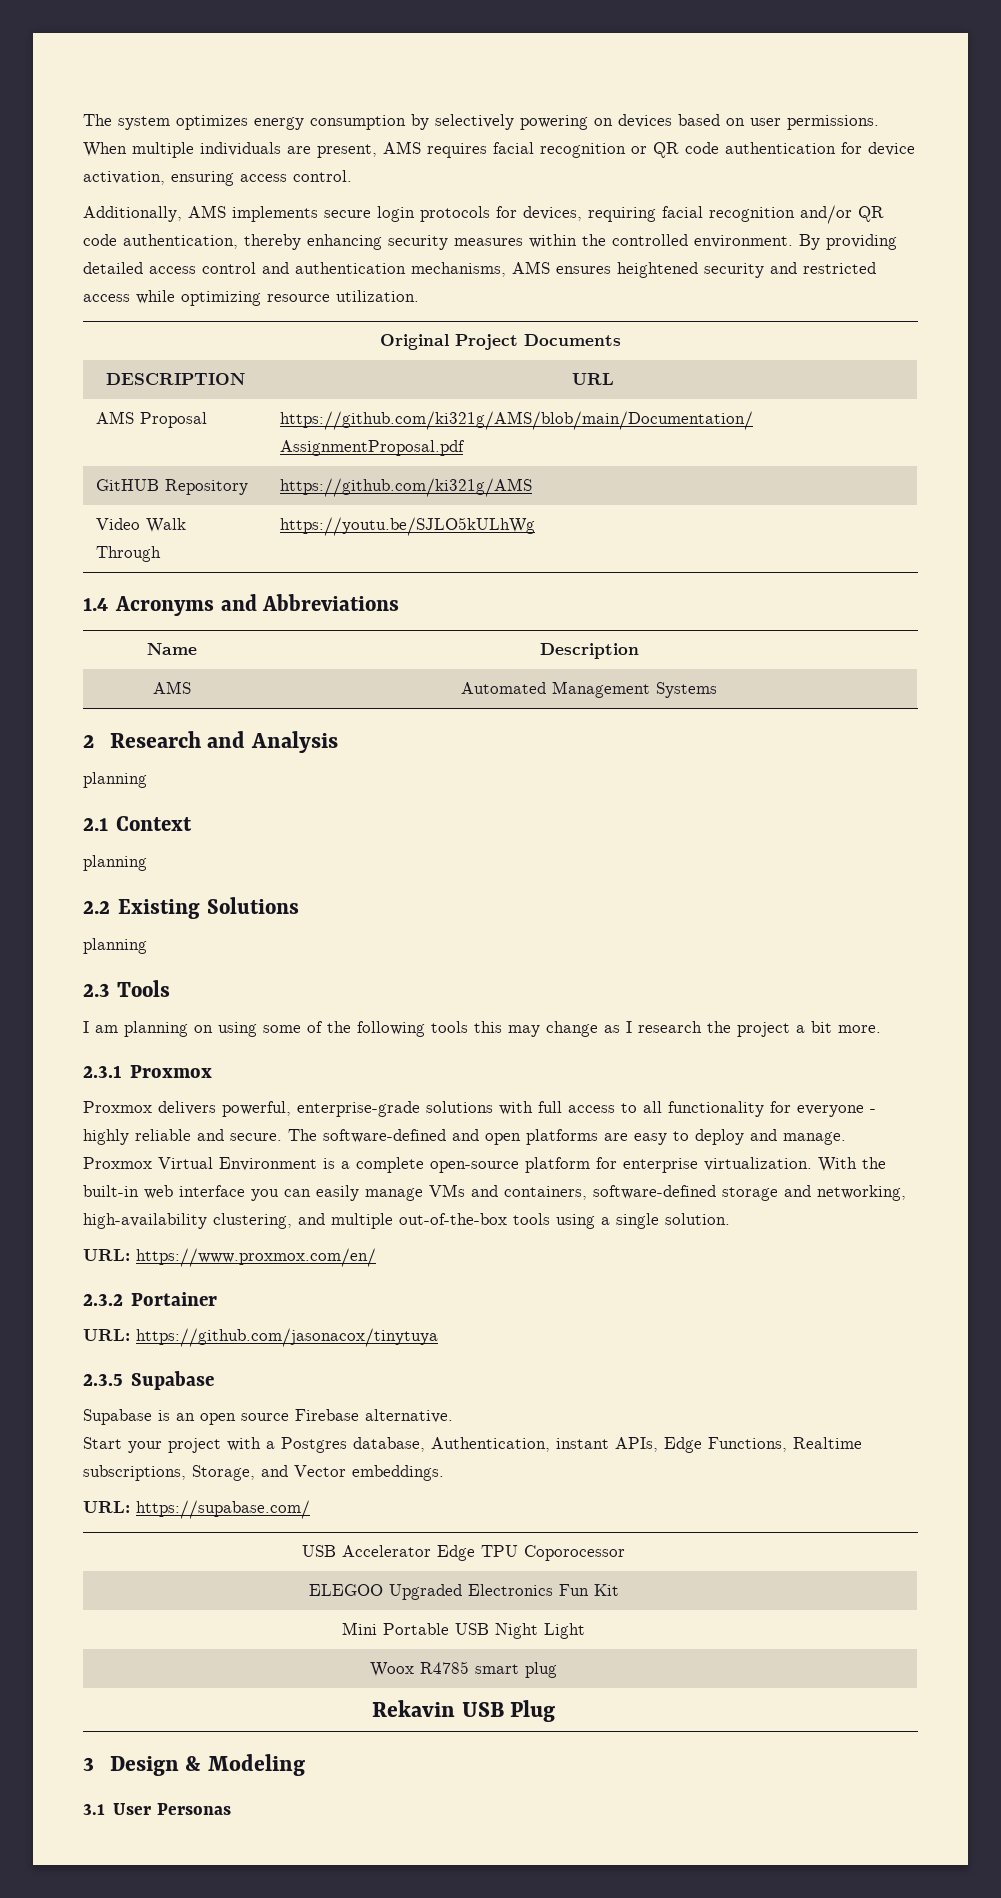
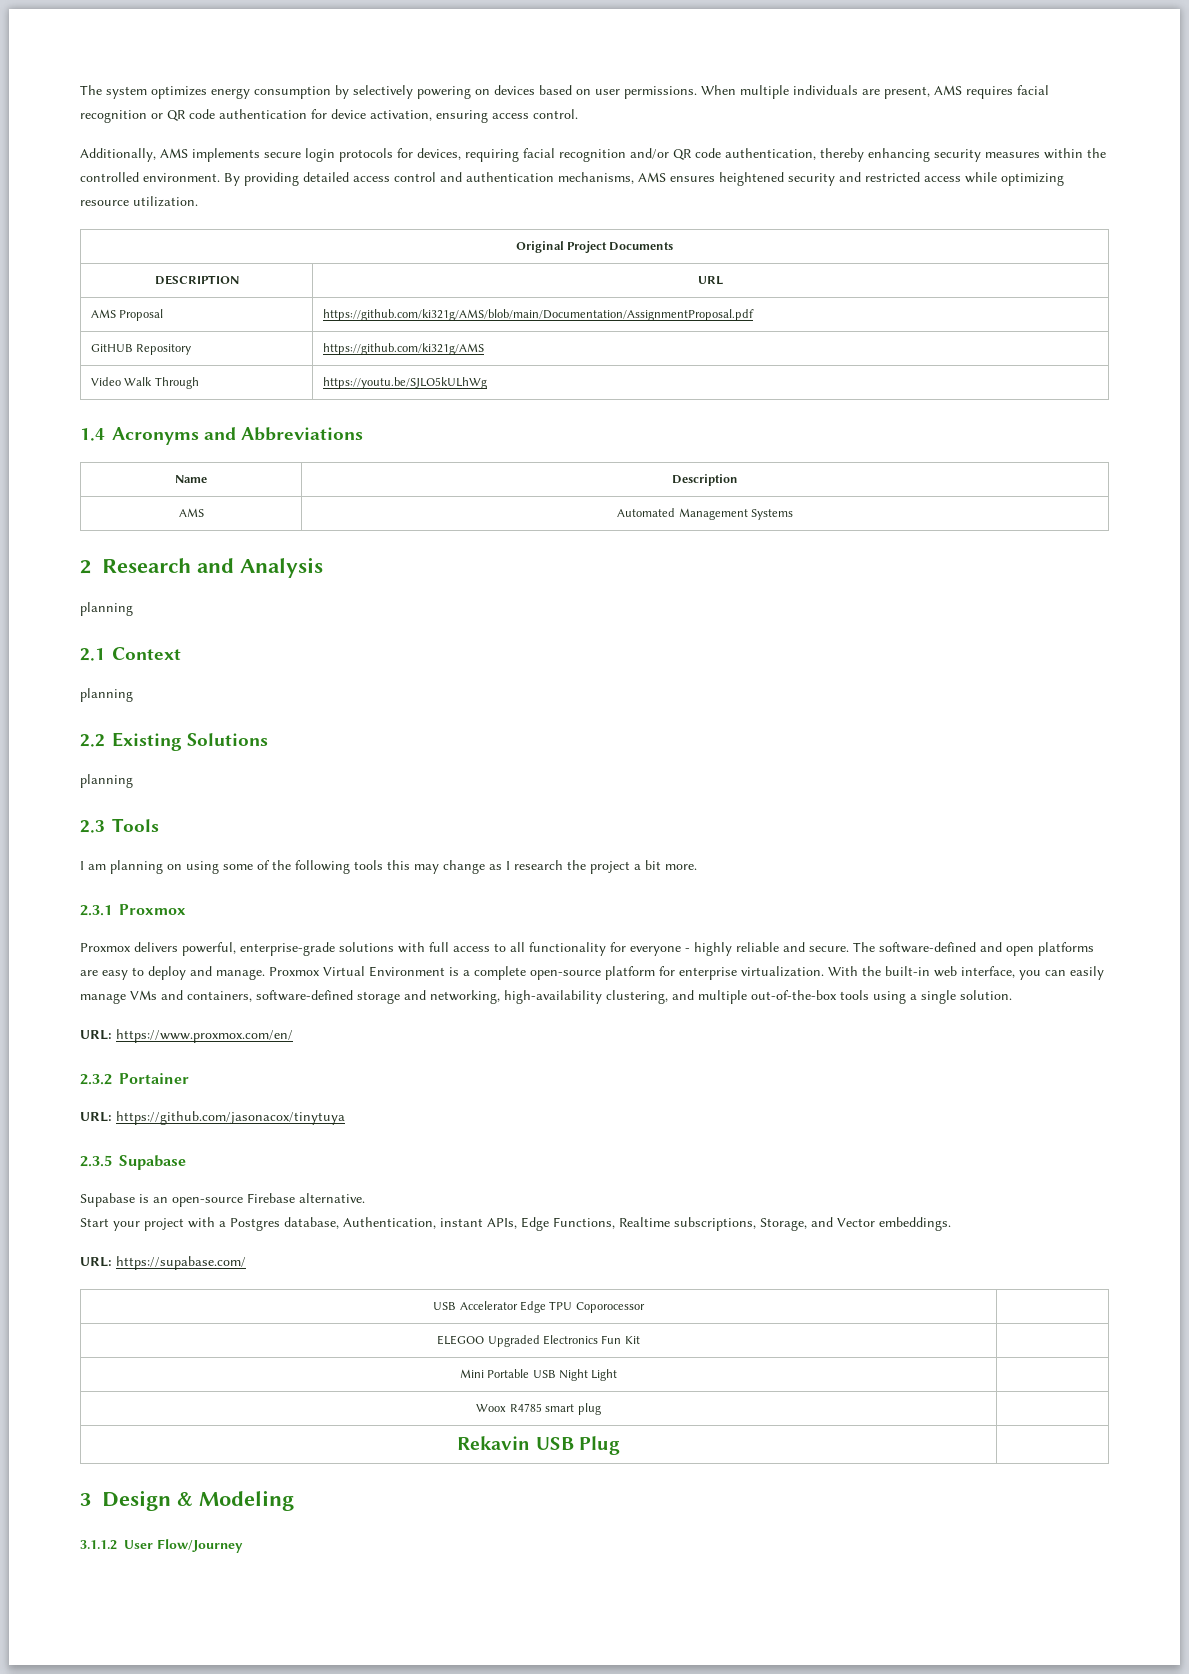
[179,1185,245,1197] interface -> [961,966,1015,978] interface,
[200,1413,289,1425] open source -> [172,1197,243,1207] open-source
[83,1803,231,1815] 3.1 User Personas -> [80,1539,243,1553] 3.1.1.2 User Flow/Journey

